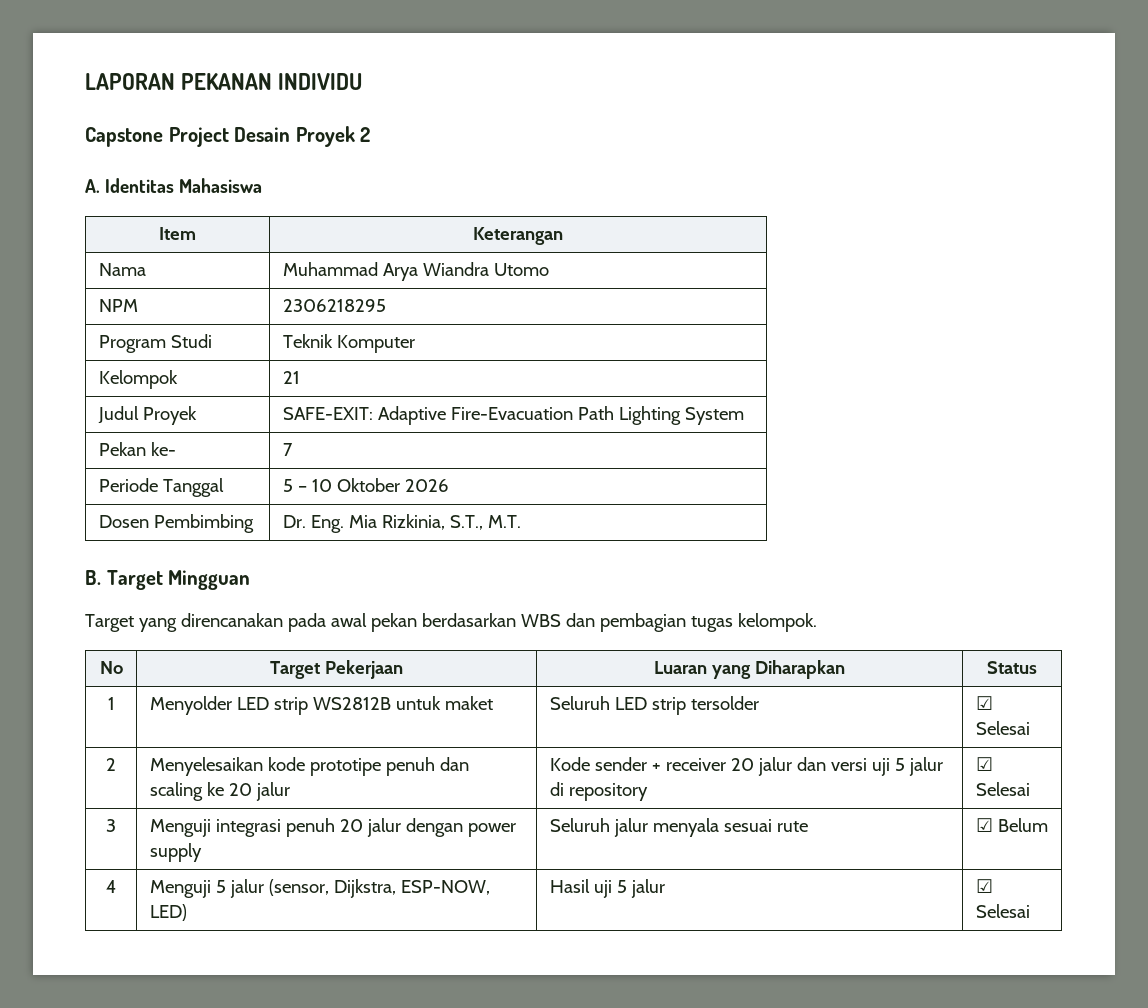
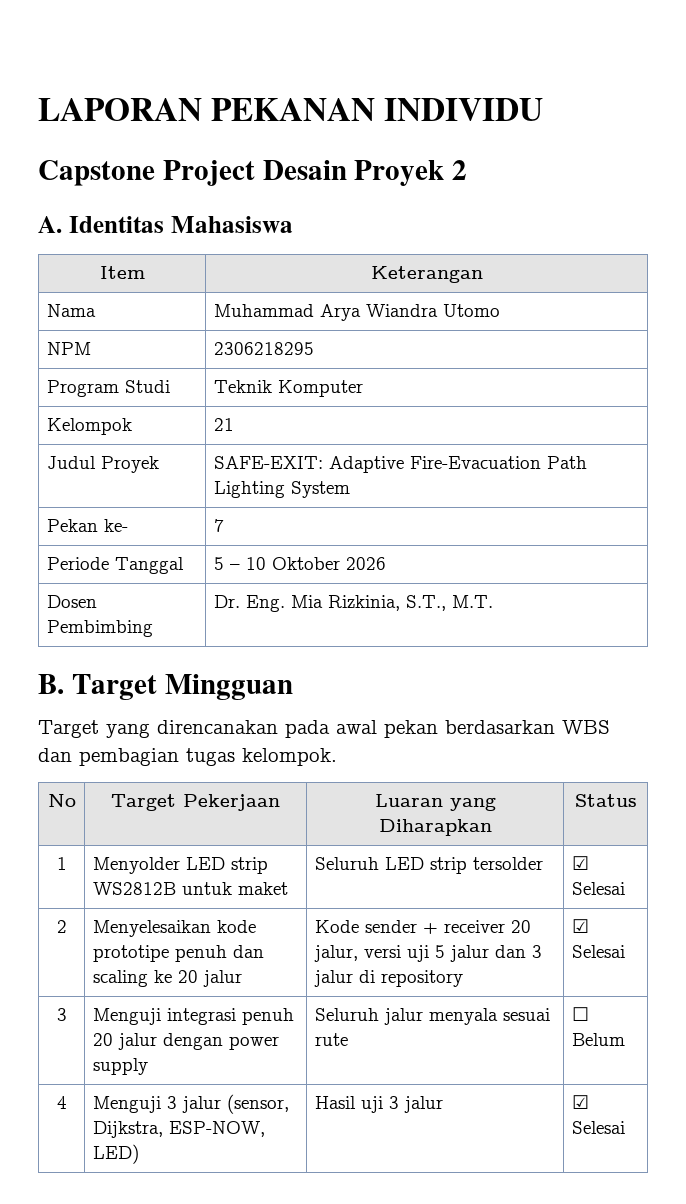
[757,757,826,776] jalur dan -> [313,945,358,962] jalur,
(943, 766) none -> [494,945,542,958] [313,970,353,987] dan 3 jalur
[975,818,993,832] ☑ -> [571,1007,589,1021] ☐
[215,880,226,893] 5 -> [166,1096,177,1109] 3
[616,880,627,893] 5 -> [388,1096,399,1109] 3

